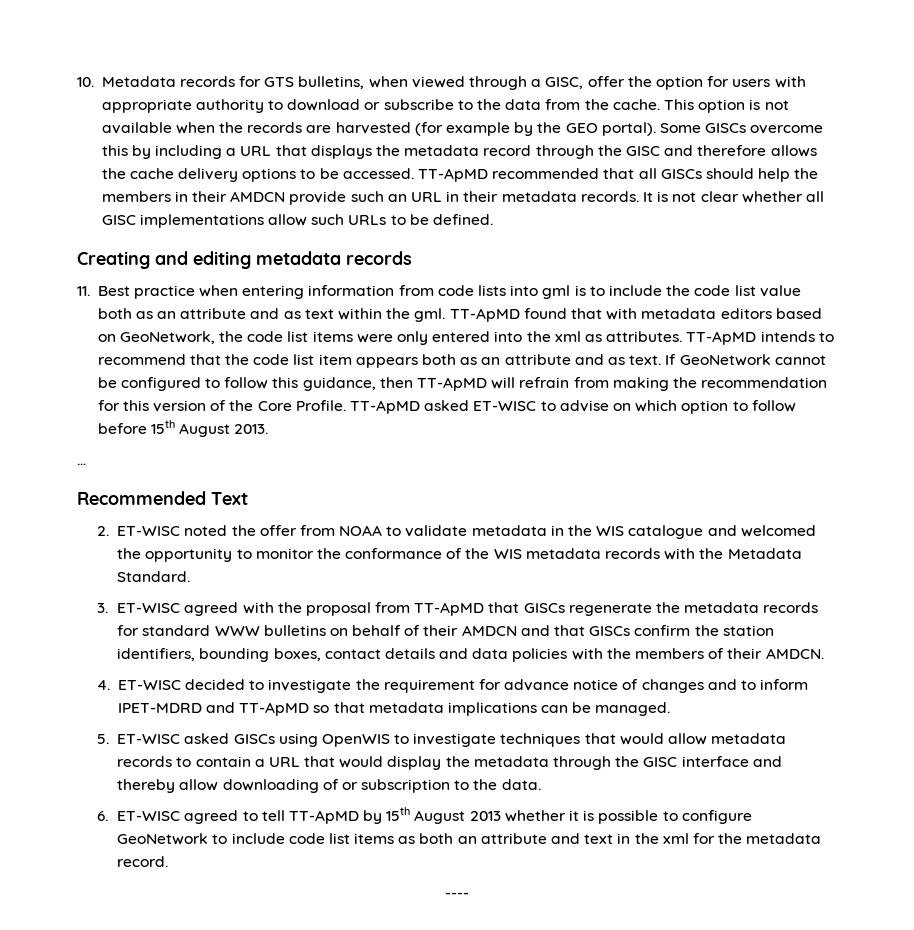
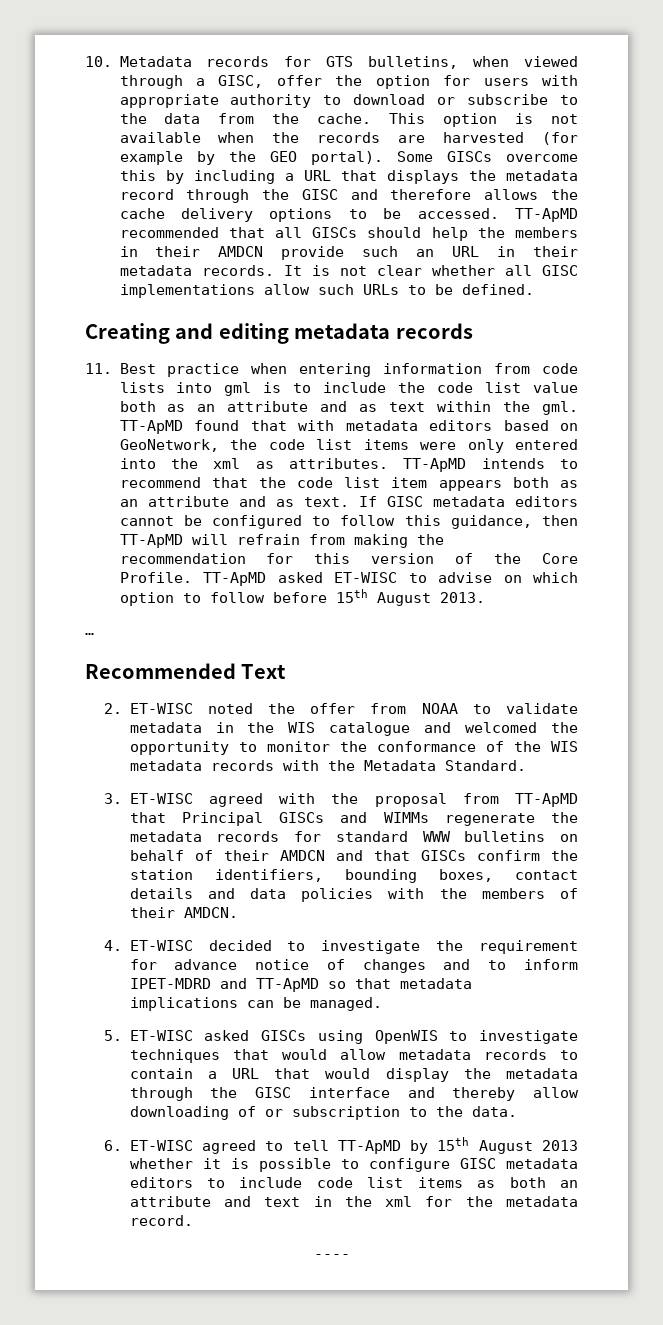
[679,354,771,366] GeoNetwork -> [386,496,578,507] GISC metadata editors
[523,603,565,613] GISCs -> [181,812,429,826] Principal GISCs and WIMMs
[117,833,209,845] GeoNetwork -> [459,1158,578,1169] [129,1177,193,1188] GISC metadata editors

